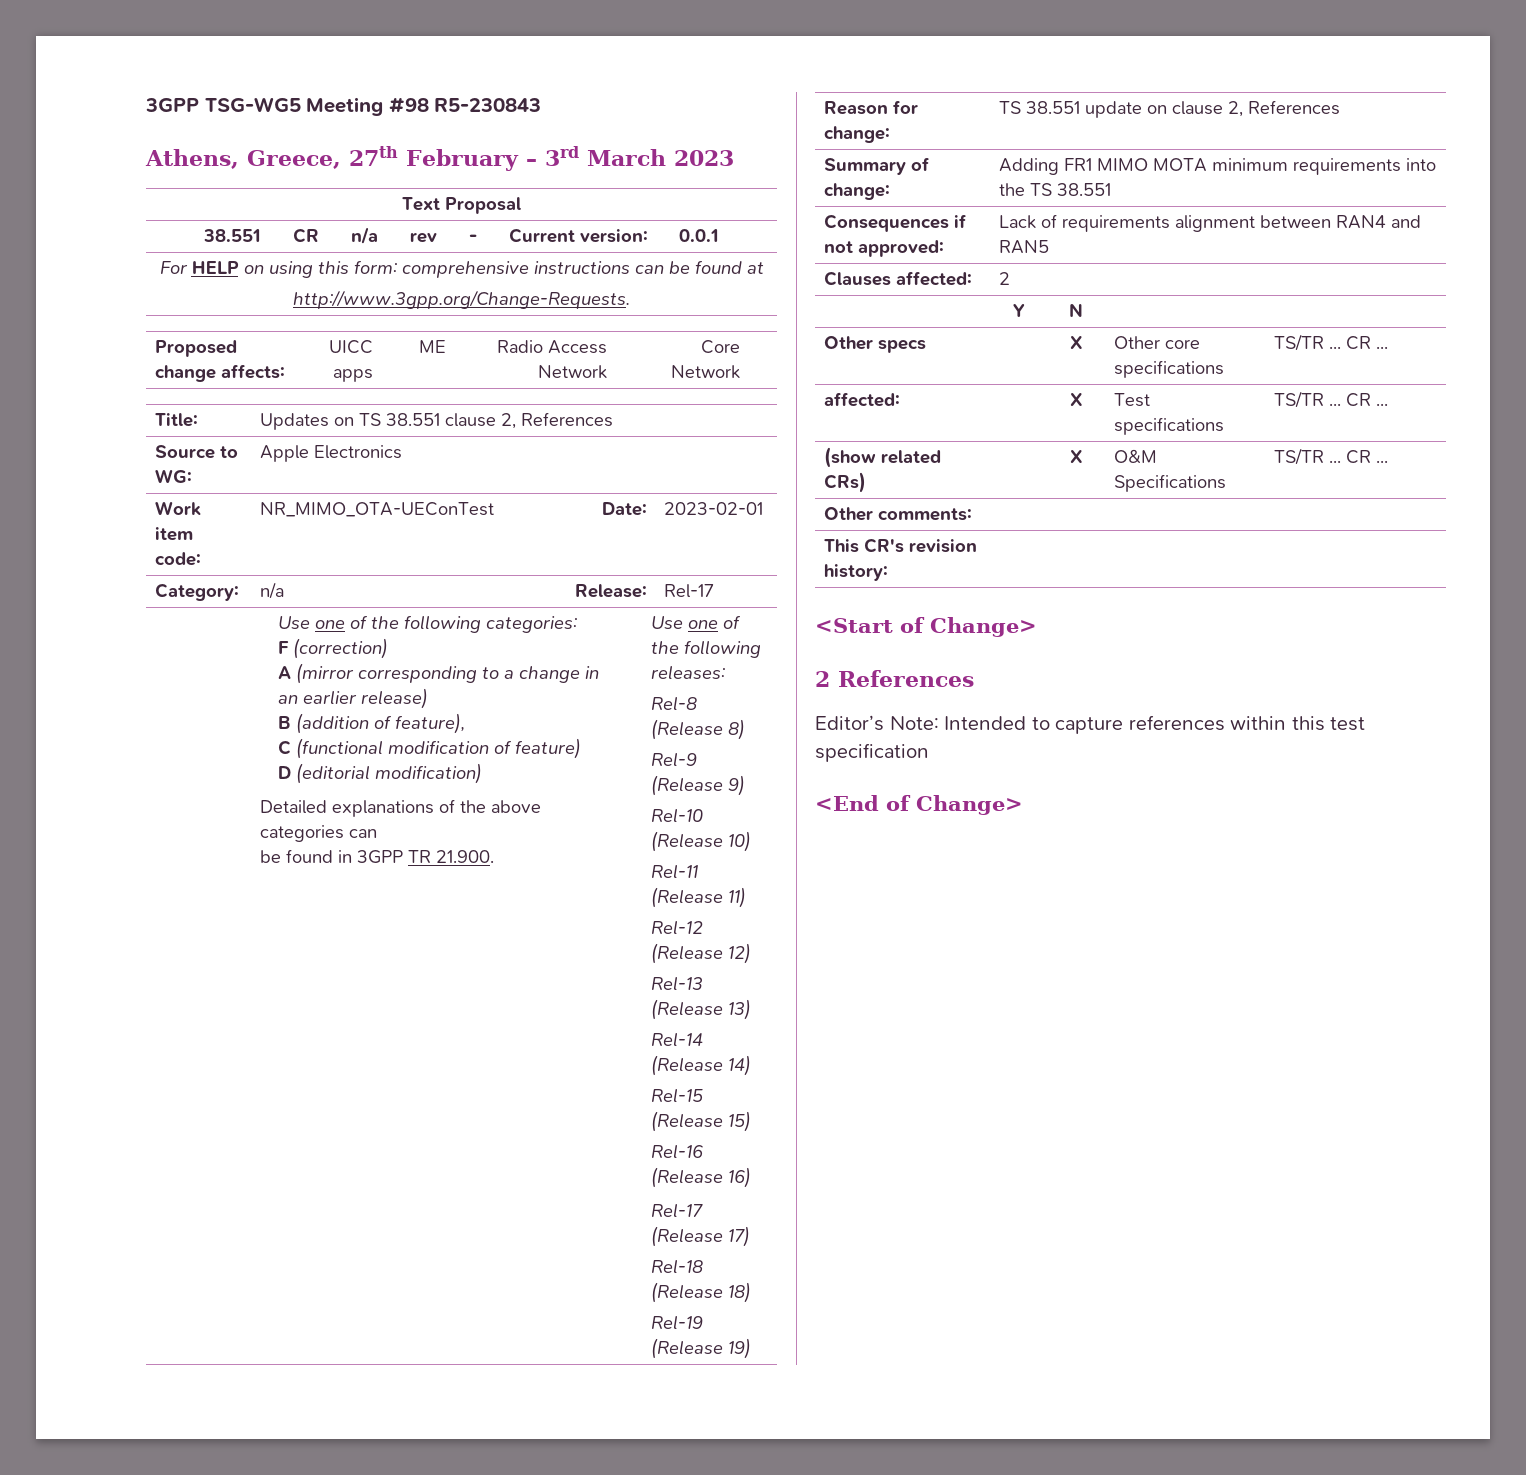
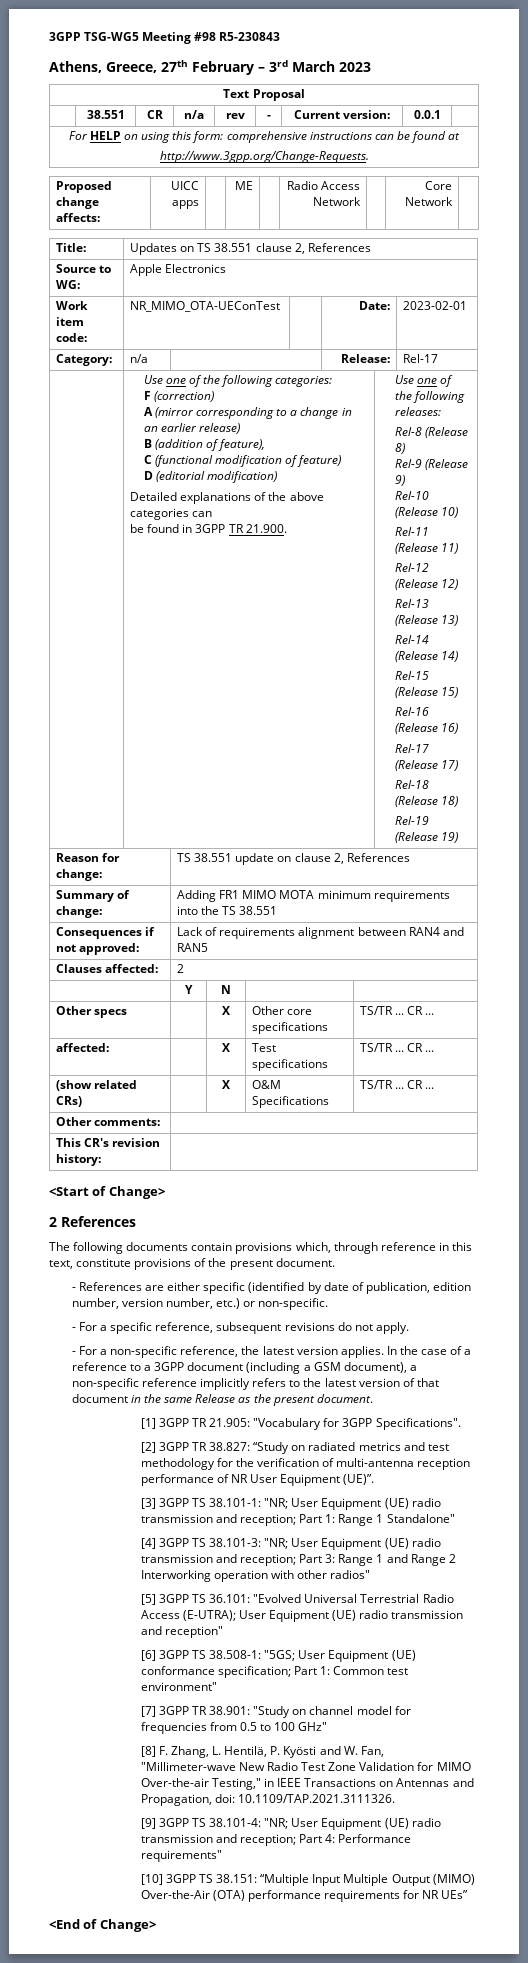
[815,715,1366,734] [815,743,929,762] Editor’s Note: Intended to capture references within this test specification -> [49,1242,472,1254] [49,1258,335,1270] [71,1282,472,1294] [71,1298,329,1310] [71,1322,409,1334] [71,1346,472,1358] [71,1362,417,1374] [71,1378,439,1390] [71,1394,373,1406] [140,1418,461,1430] [140,1442,449,1454] [140,1458,471,1470] [140,1474,375,1486] [140,1498,441,1510] [140,1514,455,1526] [140,1538,441,1550] [140,1554,456,1566] [140,1570,371,1582] [140,1594,454,1605] [140,1610,464,1622] [140,1626,223,1638] [140,1650,416,1662] [140,1666,409,1678] [140,1682,217,1691] [140,1706,411,1718] [140,1722,328,1734] [140,1746,384,1758] [140,1762,471,1771] [140,1778,474,1790] [140,1794,396,1806] [140,1818,441,1830] [140,1834,412,1846] [140,1850,222,1862] [140,1874,475,1886] [140,1890,469,1902] The following documents contain provisions which, through reference in this text, constitute provisions of the present document. // - References are either specific (identified by date of publication, edition number, version number, etc.) or non-specific. // - For a specific reference, subsequent revisions do not apply. // - For a non-specific reference, the latest version applies. In the case of a reference to a 3GPP document (including a GSM document), a non-specific reference implicitly refers to the latest version of that document in the same Release as the present document. // [1] 3GPP TR 21.905: "Vocabulary for 3GPP Specifications". // [2] 3GPP TR 38.827: “Study on radiated metrics and test methodology for the verification of multi-antenna reception performance of NR User Equipment (UE)”. // [3] 3GPP TS 38.101-1: "NR; User Equipment (UE) radio transmission and reception; Part 1: Range 1 Standalone" // [4] 3GPP TS 38.101-3: "NR; User Equipment (UE) radio transmission and reception; Part 3: Range 1 and Range 2 Interworking operation with other radios" // [5] 3GPP TS 36.101: "Evolved Universal Terrestrial Radio Access (E-UTRA); User Equipment (UE) radio transmission and reception" // [6] 3GPP TS 38.508-1: "5GS; User Equipment (UE) conformance specification; Part 1: Common test environment" // [7] 3GPP TR 38.901: "Study on channel model for frequencies from 0.5 to 100 GHz" // [8] F. Zhang, L. Hentilä, P. Kyösti and W. Fan, "Millimeter-wave New Radio Test Zone Validation for MIMO Over-the-air Testing," in IEEE Transactions on Antennas and Propagation, doi: 10.1109/TAP.2021.3111326. // [9] 3GPP TS 38.101-4: "NR; User Equipment (UE) radio transmission and reception; Part 4: Performance requirements" // [10] 3GPP TS 38.151: “Multiple Input Multiple Output (MIMO) Over-the-Air (OTA) performance requirements for NR UEs”

